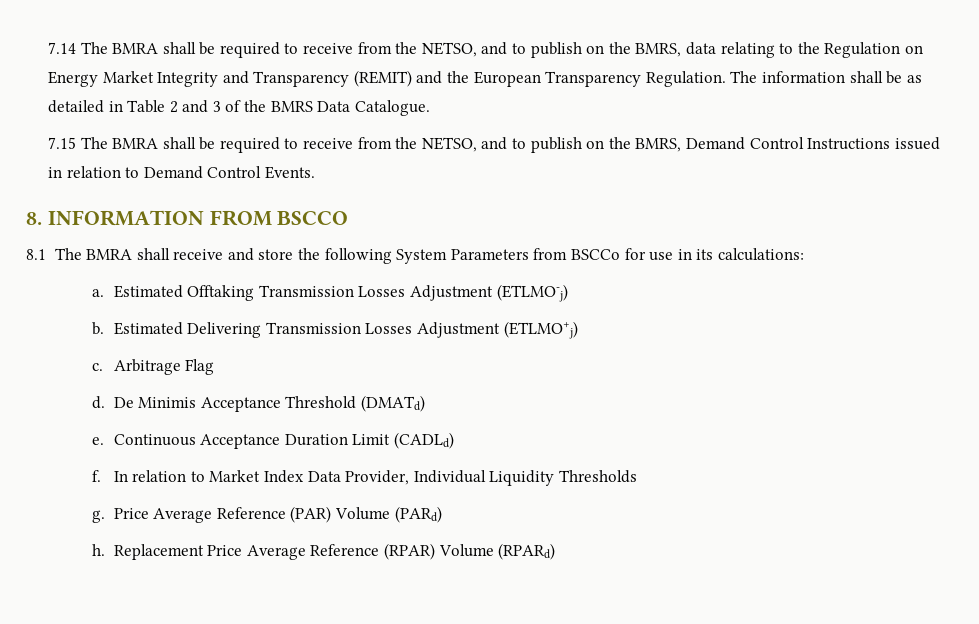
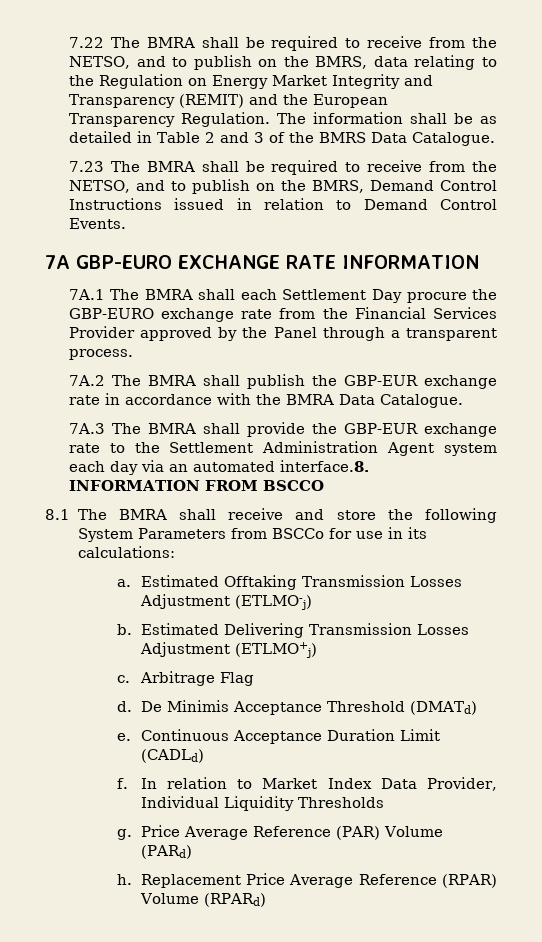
[47,42,76,54] 7.14 -> [68,37,104,48] 7.22
[47,137,76,149] 7.15 -> [68,161,104,172] 7.23
[26,212,42,225] 8. -> [45,255,479,269] [68,289,497,303] [68,307,498,322] [68,326,497,341] [68,349,133,360] [68,374,498,389] [68,393,463,408] [68,422,498,437] [68,441,497,456] [68,460,369,475] 7A GBP-EURO EXCHANGE RATE INFORMATION // 7A.1 The BMRA shall each Settlement Day procure the GBP-EURO exchange rate from the Financial Services Provider approved by the Panel through a transparent process. // 7A.2 The BMRA shall publish the GBP-EUR exchange rate in accordance with the BMRA Data Catalogue. // 7A.3 The BMRA shall provide the GBP-EUR exchange rate to the Settlement Administration Agent system each day via an automated interface.8.

